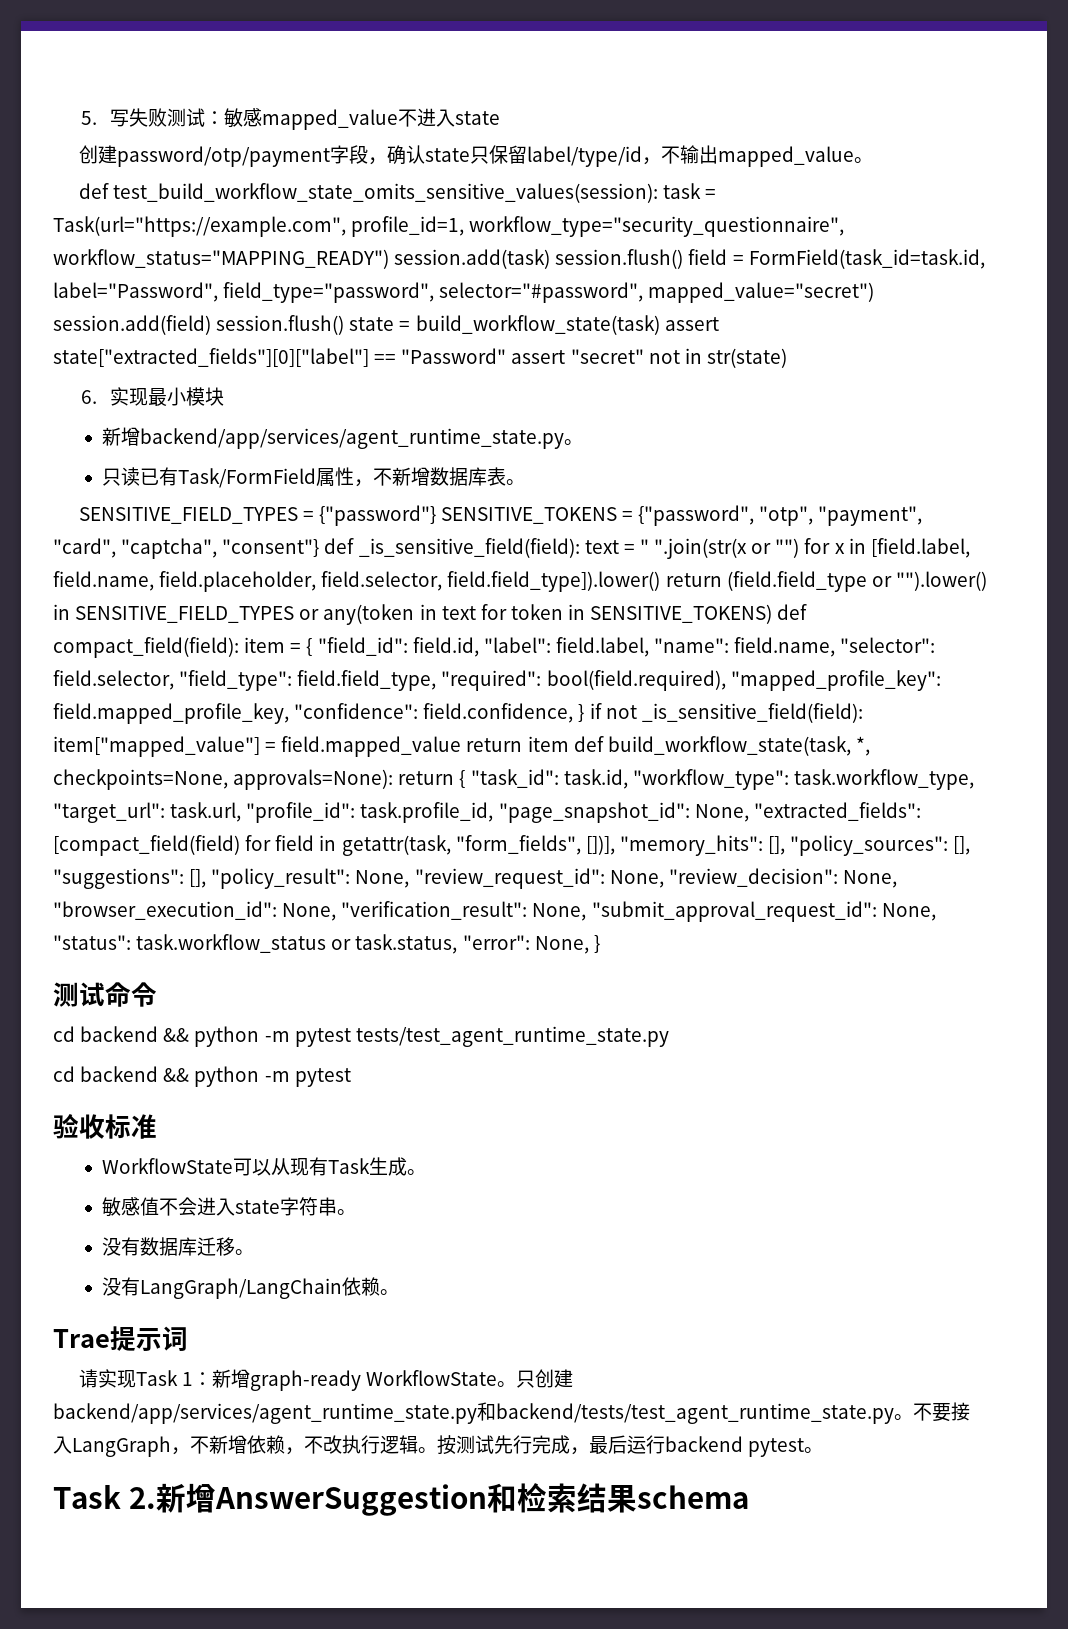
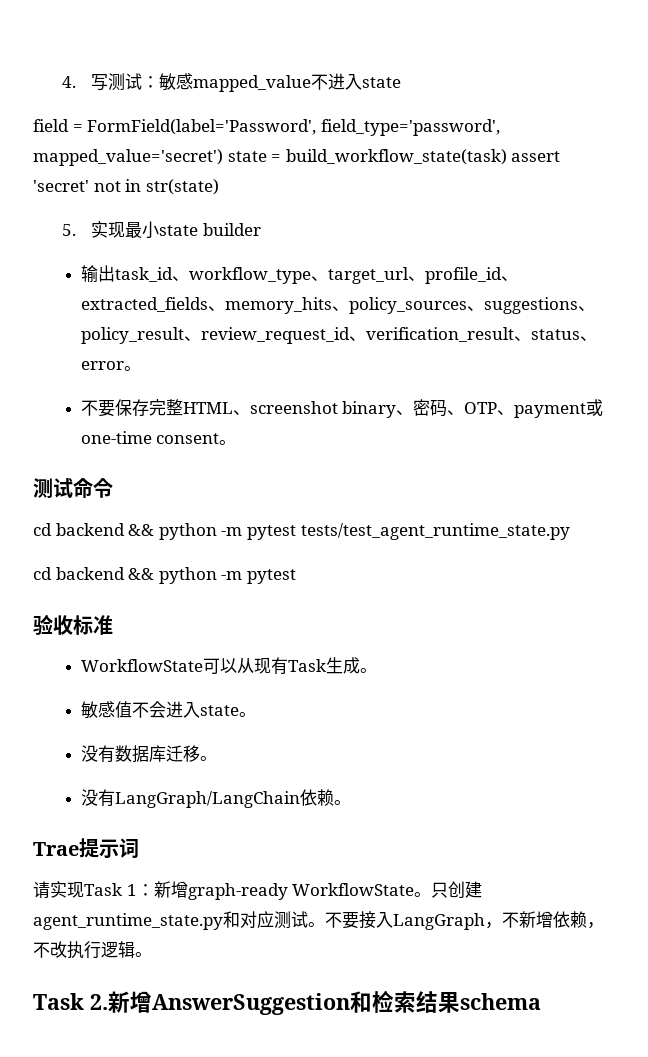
[81,108,167,127] 5.写失败 -> [62,74,109,91] 4.写
[78,145,873,167] [78,183,716,203] [53,216,845,237] [53,249,985,269] [53,282,875,303] [53,315,719,335] [53,348,644,367] 创建password/otp/payment字段，确认state只保留label/type/id，不输出mapped_value。 // def test_build_workflow_state_omits_sensitive_values(session): task = Task(url="https://example.com", profile_id=1, workflow_type="security_questionnaire", workflow_status="MAPPING_READY") session.add(task) session.flush() field = FormField(task_id=task.id, label="Password", field_type="password", selector="#password", mapped_value="secret") session.add(field) session.flush() state = build_workflow_state(task) assert state["extracted_fields"][0]["label"] == "Password" assert "secret" -> [33,119,500,136] [33,149,561,166] [33,180,89,192] field = FormField(label='Password', field_type='password', mapped_value='secret') state = build_workflow_state(task) assert 'secret'
[81,390,98,404] 6. -> [62,224,77,236] 5.
[185,387,224,406] [102,427,584,449] [102,467,526,488] [78,505,923,526] [53,538,970,559] [53,571,987,592] [53,604,808,625] [53,637,936,658] [53,670,941,691] [53,703,863,724] [53,736,870,757] [53,769,974,790] [53,802,921,823] [53,835,971,856] [53,868,897,889] [53,901,936,922] [53,934,600,954] 模块 // 新增backend/app/services/agent_runtime_state.py。 // 只读已有Task/FormField属性，不新增数据库表。 // SENSITIVE_FIELD_TYPES = {"password"} SENSITIVE_TOKENS = {"password", "otp", "payment", "card", "captcha", "consent"} def _is_sensitive_field(field): text = " ".join(str(x or "") for x in [field.label, field.name, field.placeholder, field.selector, field.field_type]).lower() return (field.field_type or "").lower() in SENSITIVE_FIELD_TYPES or any(token in text for token in SENSITIVE_TOKENS) def compact_field(field): item = { "field_id": field.id, "label": field.label, "name": field.name, "selector": field.selector, "field_type": field.field_type, "required": bool(field.required), "mapped_profile_key": field.mapped_profile_key, "confidence": field.confidence, } if not _is_sensitive_field(field): item["mapped_value"] = field.mapped_value return item def build_workflow_state(task, *, checkpoints=None, approvals=None): return { "task_id": task.id, "workflow_type": task.workflow_type, "target_url": task.url, "profile_id": task.profile_id, "page_snapshot_id": None, "extracted_fields": [compact_field(field) for field in getattr(task, "form_fields", [])], "memory_hits": [], "policy_sources": [], "suggestions": [], "policy_result": None, "review_request_id": None, "review_decision": None, "browser_execution_id": None, "verification_result": None, "submit_approval_request_id": None, "status": task.workflow_status or task.status, "error": None, } -> [159,223,261,236] [80,265,518,284] [80,297,595,314] [80,327,597,344] [80,361,141,371] [80,399,604,418] [80,431,237,445] state builder // 输出task_id、workflow_type、target_url、profile_id、extracted_fields、memory_hits、policy_sources、suggestions、policy_result、review_request_id、verification_result、status、error。 // 不要保存完整HTML、screenshot binary、密码、OTP、payment或one-time consent。
[280,1197,338,1216] 字符串 -> (239, 710) none
[53,1402,894,1424] backend/app/services/agent_runtime_state.py和backend/tests/test_agent_runtime_state.py -> [33,911,308,930] agent_runtime_state.py和对应测试
[437,1435,824,1457] 按测试先行完成，最后运行backend pytest。 -> (152, 954) none

